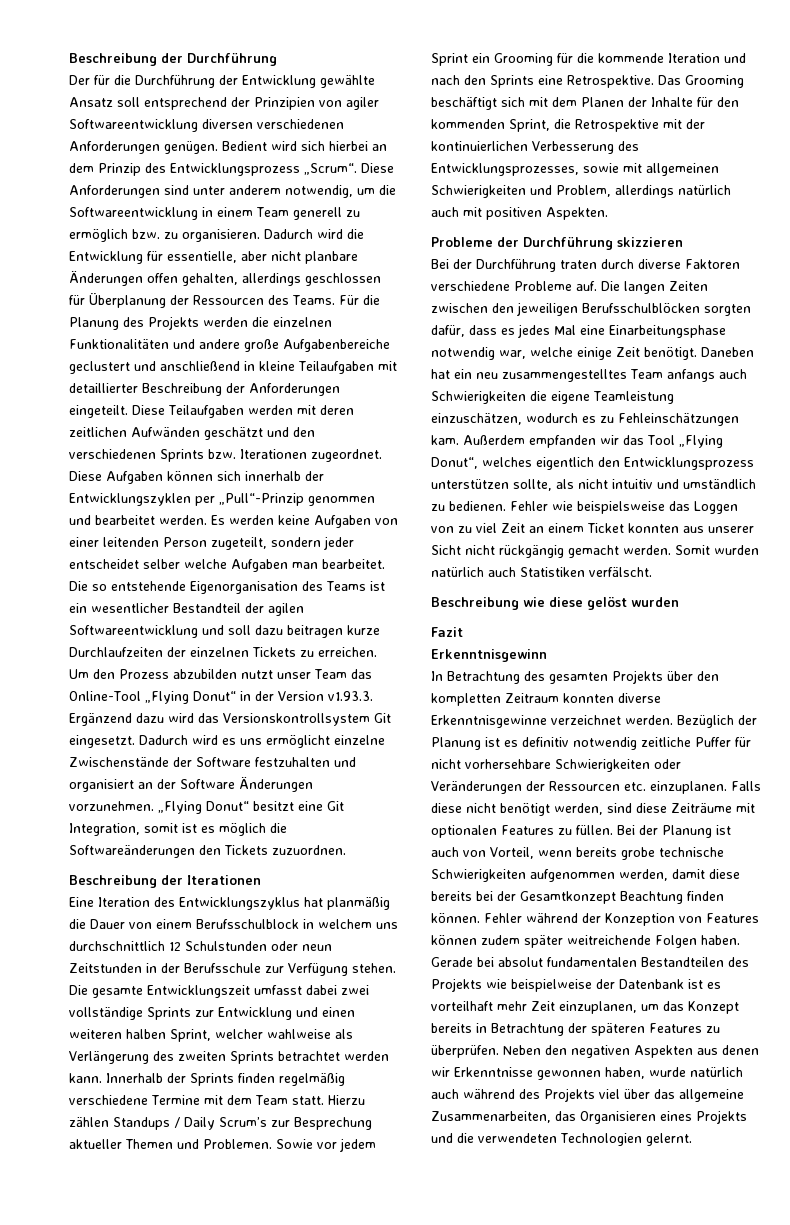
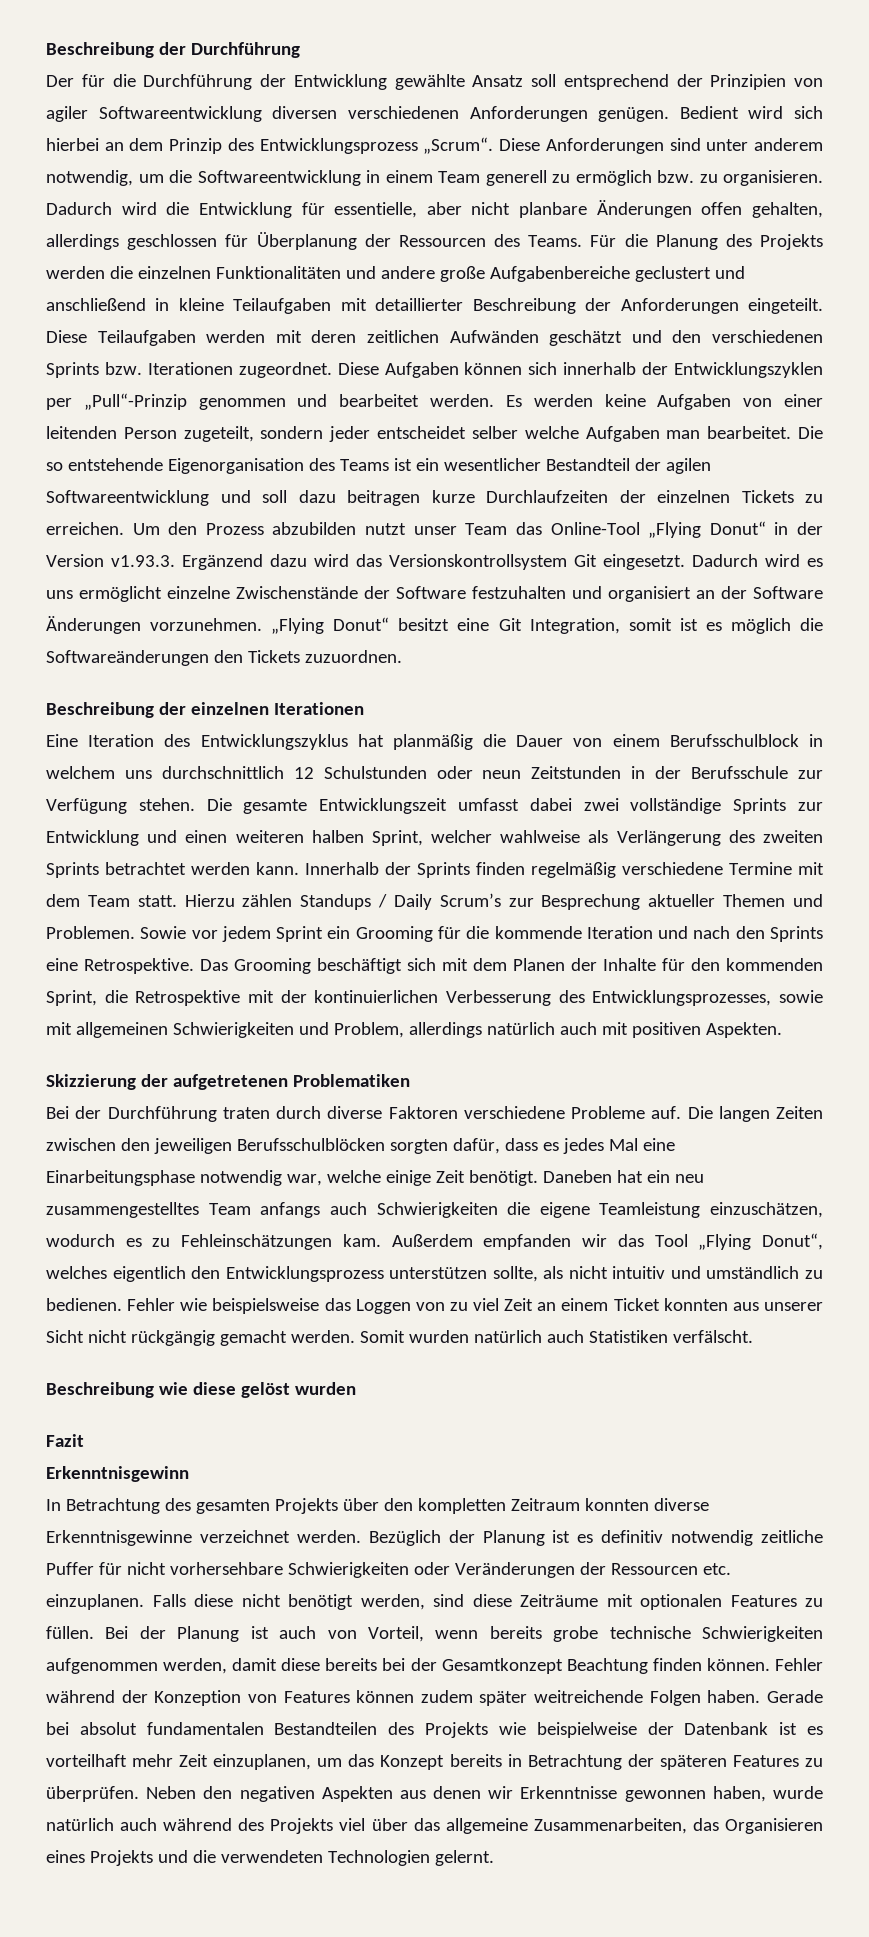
(183, 880) none -> [190,702,269,715] einzelnen
[431,237,683,250] Probleme der Durchführung skizzieren -> [46,1074,410,1090] Skizzierung der aufgetretenen Problematiken

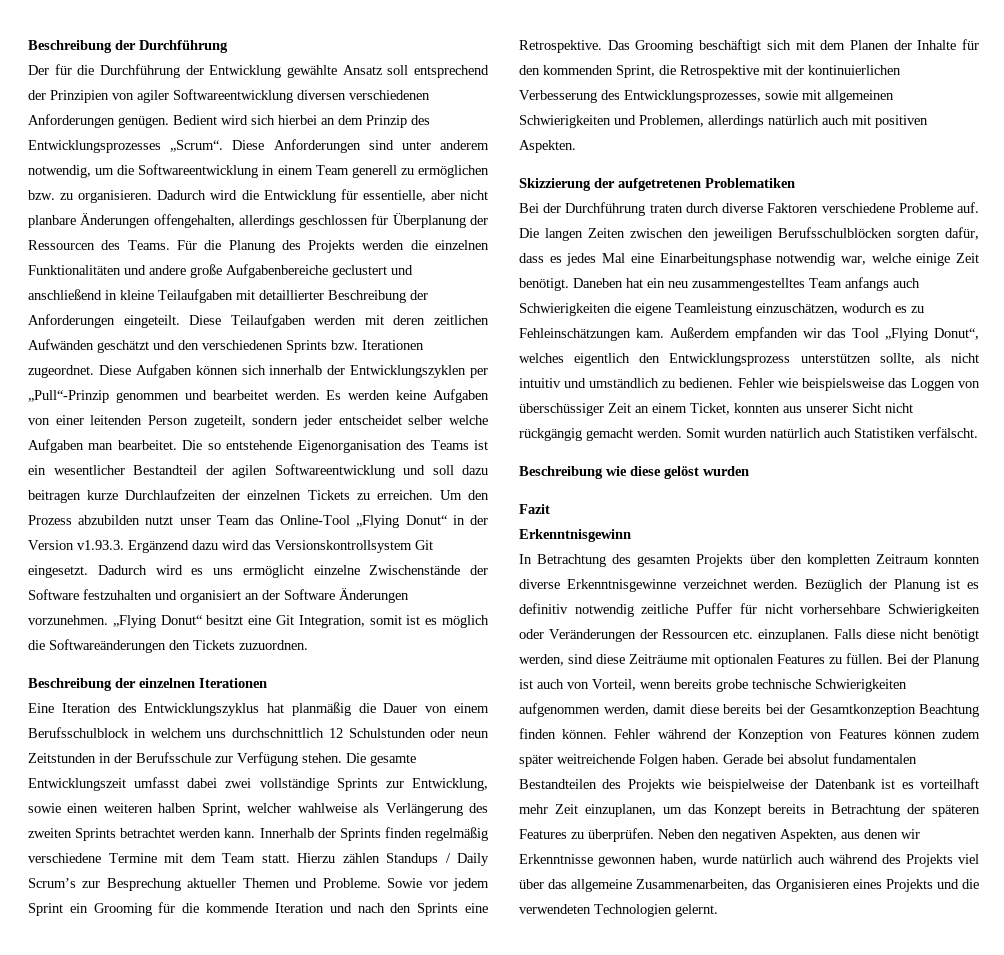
[259,138,418,154] Entwicklungsprozess -> [28,140,161,153] Entwicklungsprozesses
[575,170,652,186] ermöglich -> [417,165,489,178] ermöglichen
[701,202,823,218] offen gehalten, -> [153,214,235,228] offengehalten,
[46,830,178,846] Entwicklung und -> [412,778,489,791] [28,803,61,813] Entwicklung, sowie
[46,926,135,939] Problemen. -> [322,878,381,888] Probleme.
[333,1022,404,1038] Problem, -> [639,115,704,127] Problemen,
[449,1298,500,1311] zu viel -> [519,403,604,416] überschüssiger
[613,1298,660,1311] Ticket -> [690,403,730,415] Ticket,
[441,1658,563,1674] Gesamtkonzept -> [809,704,916,717] Gesamtkonzeption
[321,1786,393,1802] Aspekten -> [780,829,837,842] Aspekten,

